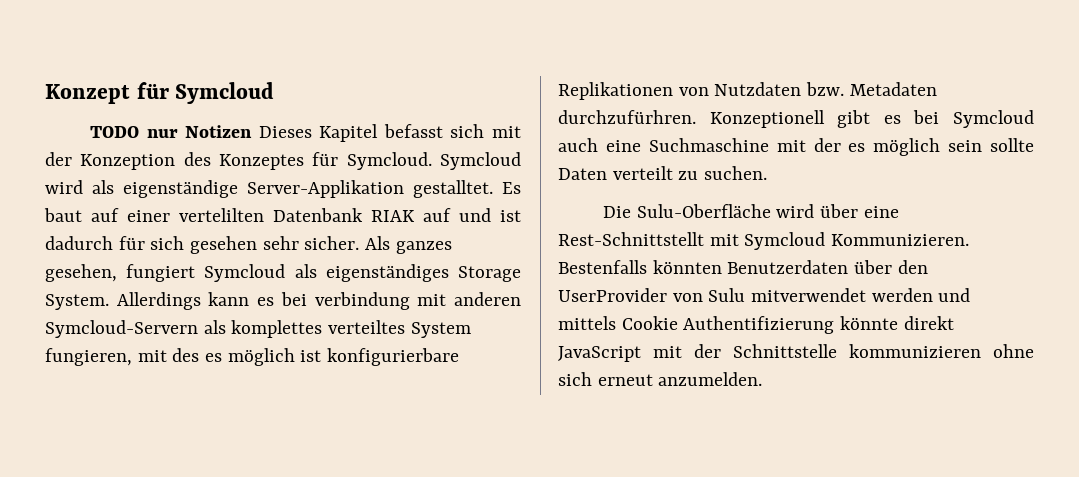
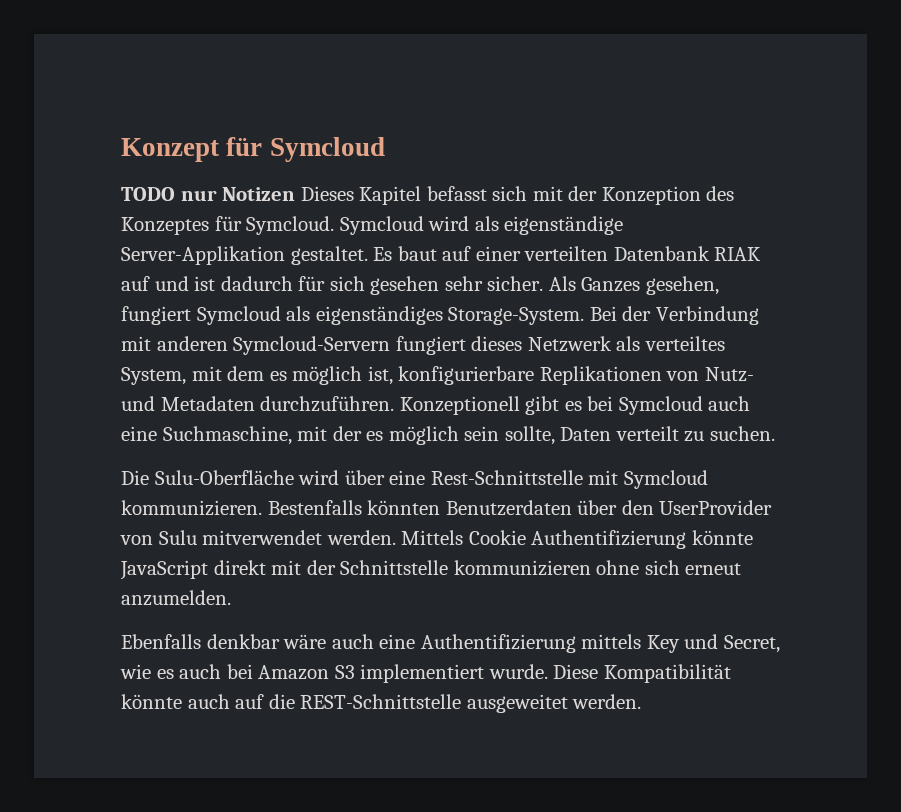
[413,180,493,198] gestalltet. -> [290,246,368,265] gestaltet.
[179,208,264,222] vertelilten -> [524,246,609,261] verteilten
[395,241,452,254] ganzes -> [581,277,641,292] Ganzes
[457,266,521,282] [45,292,521,310] [45,320,471,338] [45,348,322,366] Storage System. Allerdings kann es bei verbindung mit anderen Symcloud-Servern als komplettes verteiltes System fungieren, mit des es möglich ist -> [448,306,759,325] [121,336,725,355] [121,366,393,385] Storage-System. Bei der Verbindung mit anderen Symcloud-Servern fungiert dieses Netzwerk als verteiltes System, mit dem es möglich ist,
[714,82,937,96] [558,110,696,124] Nutzdaten bzw. Metadaten durchzufürhren. -> [704,367,754,382] [121,396,395,412] Nutz- und Metadaten durchzuführen.
[648,138,769,152] Suchmaschine -> [162,426,292,445] Suchmaschine,
[990,138,1034,152] sollte -> [504,426,555,445] sollte,
[558,232,704,246] Rest-Schnittstellt -> [430,470,583,485] Rest-Schnittstelle
[831,234,970,246] Kommunizieren. -> [121,500,262,516] kommunizieren.
[871,288,971,302] [558,316,616,330] werden und mittels -> [326,530,464,545] werden. Mittels
[903,316,954,330] [558,346,641,362] direkt JavaScript -> [120,560,266,580] JavaScript direkt
(763, 379) none -> [121,634,780,653] [120,664,731,683] [121,694,642,713] // Ebenfalls denkbar wäre auch eine Authentifizierung mittels Key und Secret, wie es auch bei Amazon S3 implementiert wurde. Diese Kompatibilität könnte auch auf die REST-Schnittstelle ausgeweitet werden.

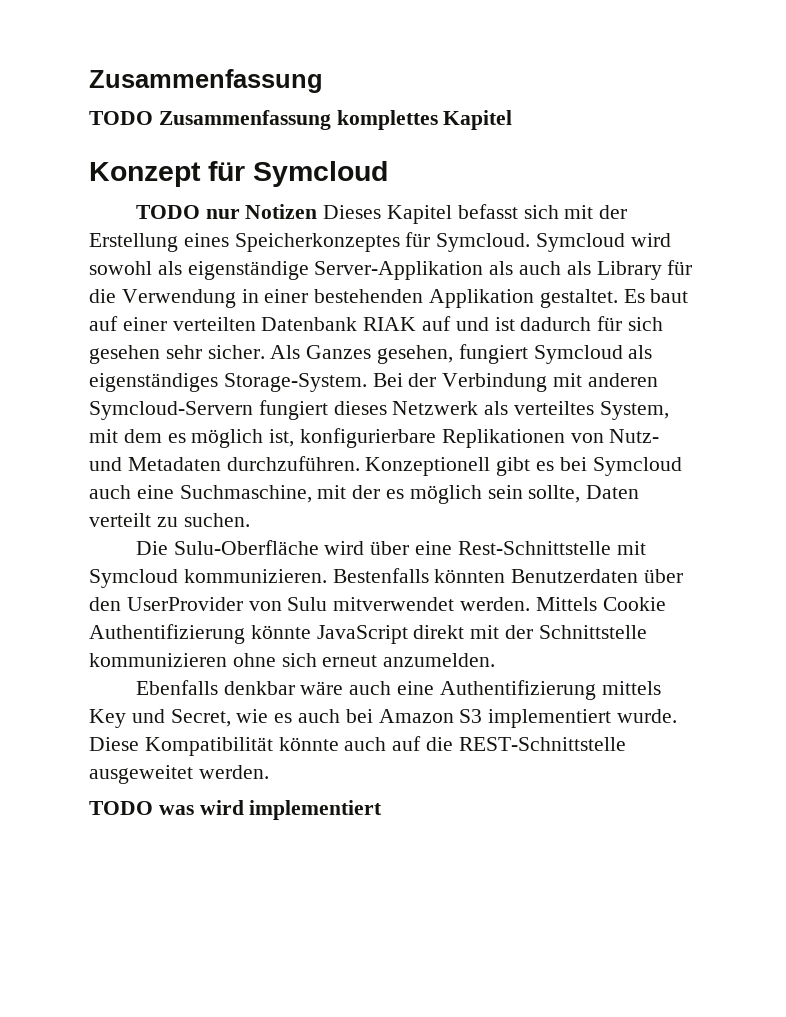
(121, 150) none -> [89,69,323,93] [89,110,513,130] Zusammenfassung // TODO Zusammenfassung komplettes Kapitel //
[601,186,735,205] [121,217,209,235] Konzeption des Konzeptes -> [89,233,400,252] Erstellung eines Speicherkonzeptes
(470, 223) none -> [89,261,152,275] sowohl
(285, 255) none -> [489,260,693,280] [89,289,535,308] als auch als Library für die Verwendung in einer bestehenden Applikation
(642, 701) none -> [89,800,383,820] // TODO was wird implementiert

